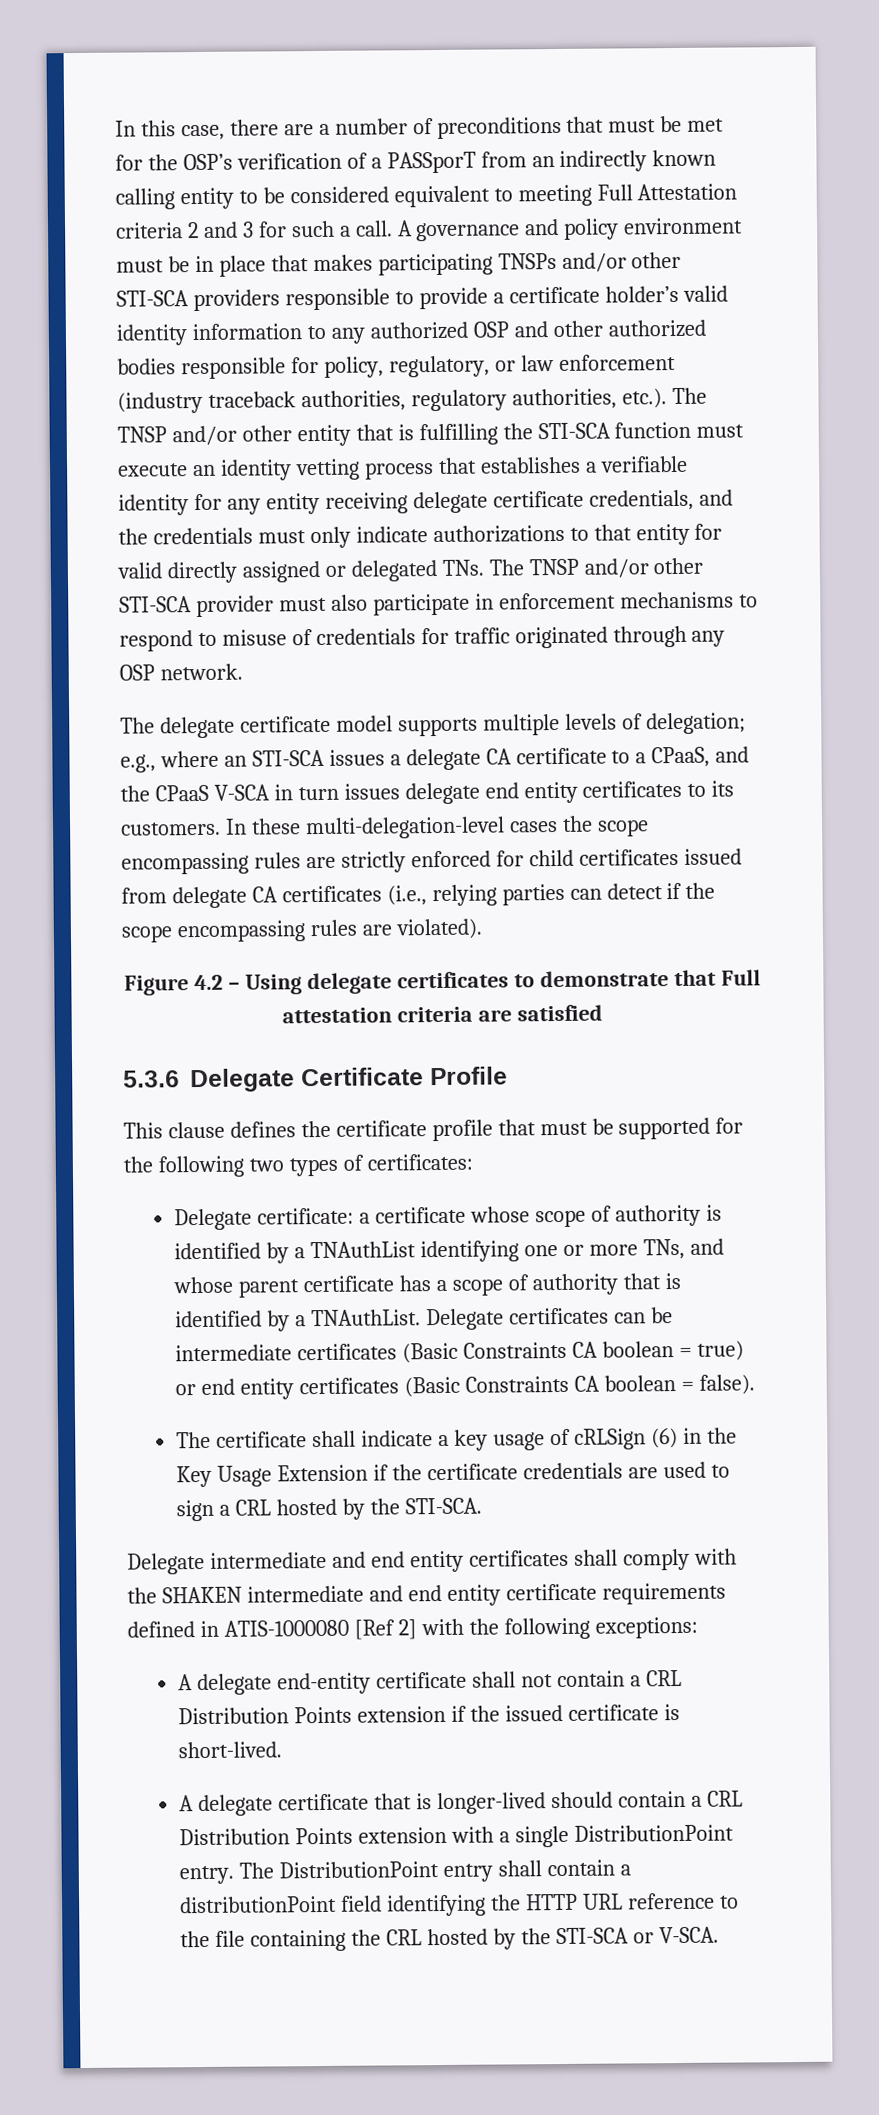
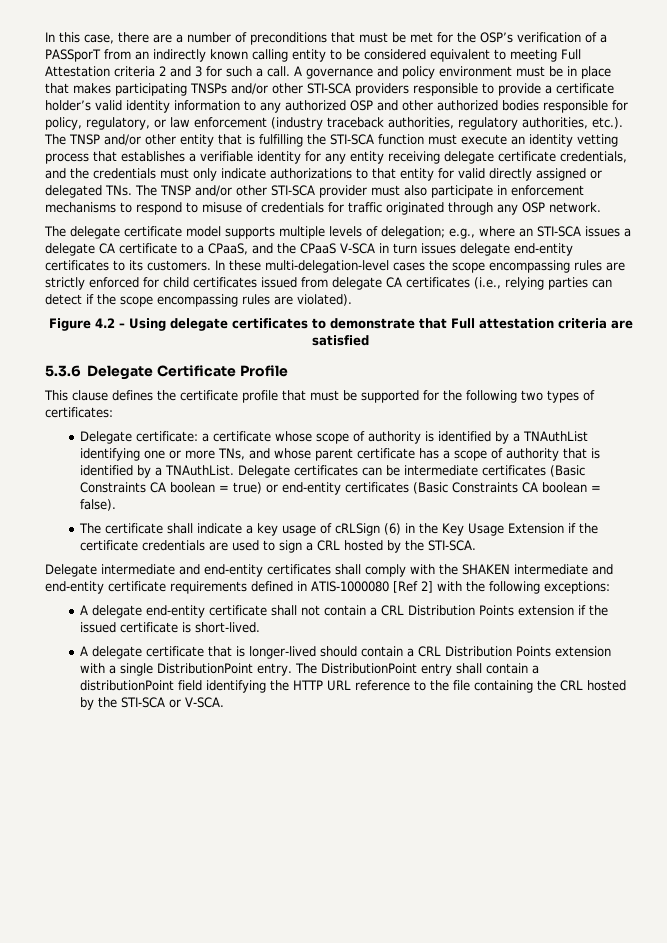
[484,781,578,804] end entity -> [514,243,573,256] end-entity
[201,1378,295,1400] end entity -> [282,482,342,495] end-entity
[370,1550,464,1573] end entity -> [204,564,263,577] end-entity
[407,1584,501,1606] end entity -> [45,581,104,594] end-entity

